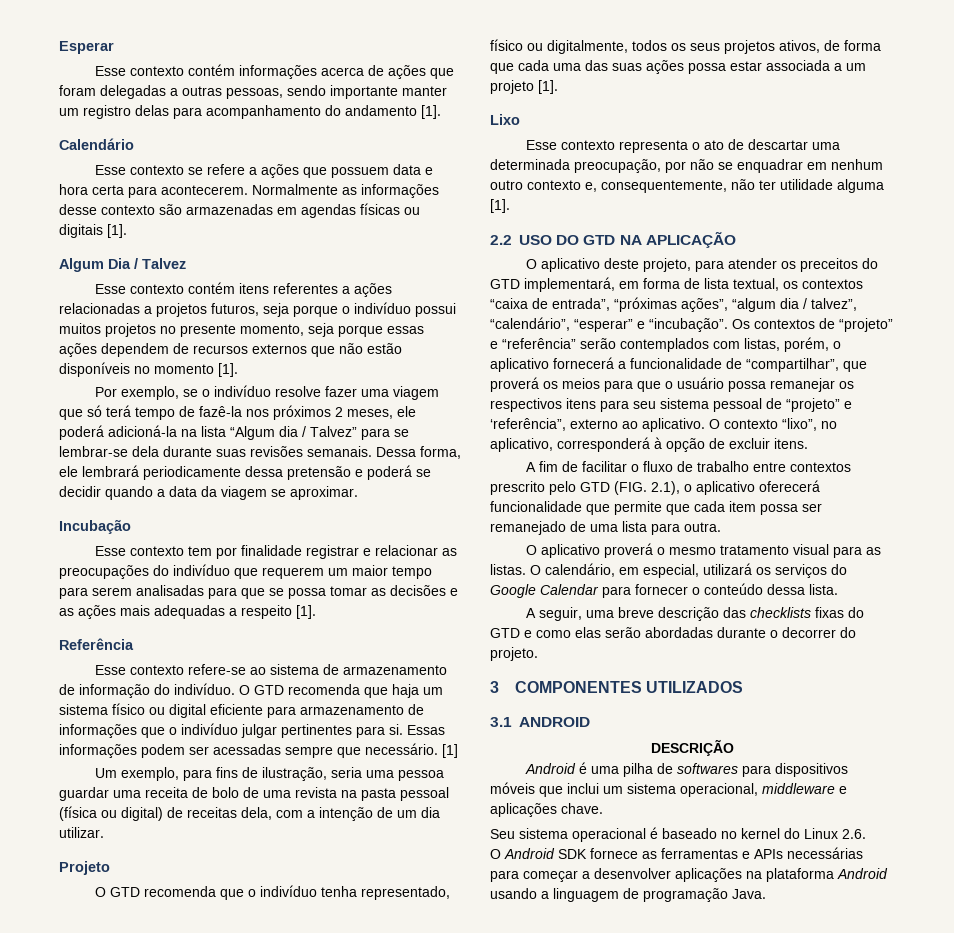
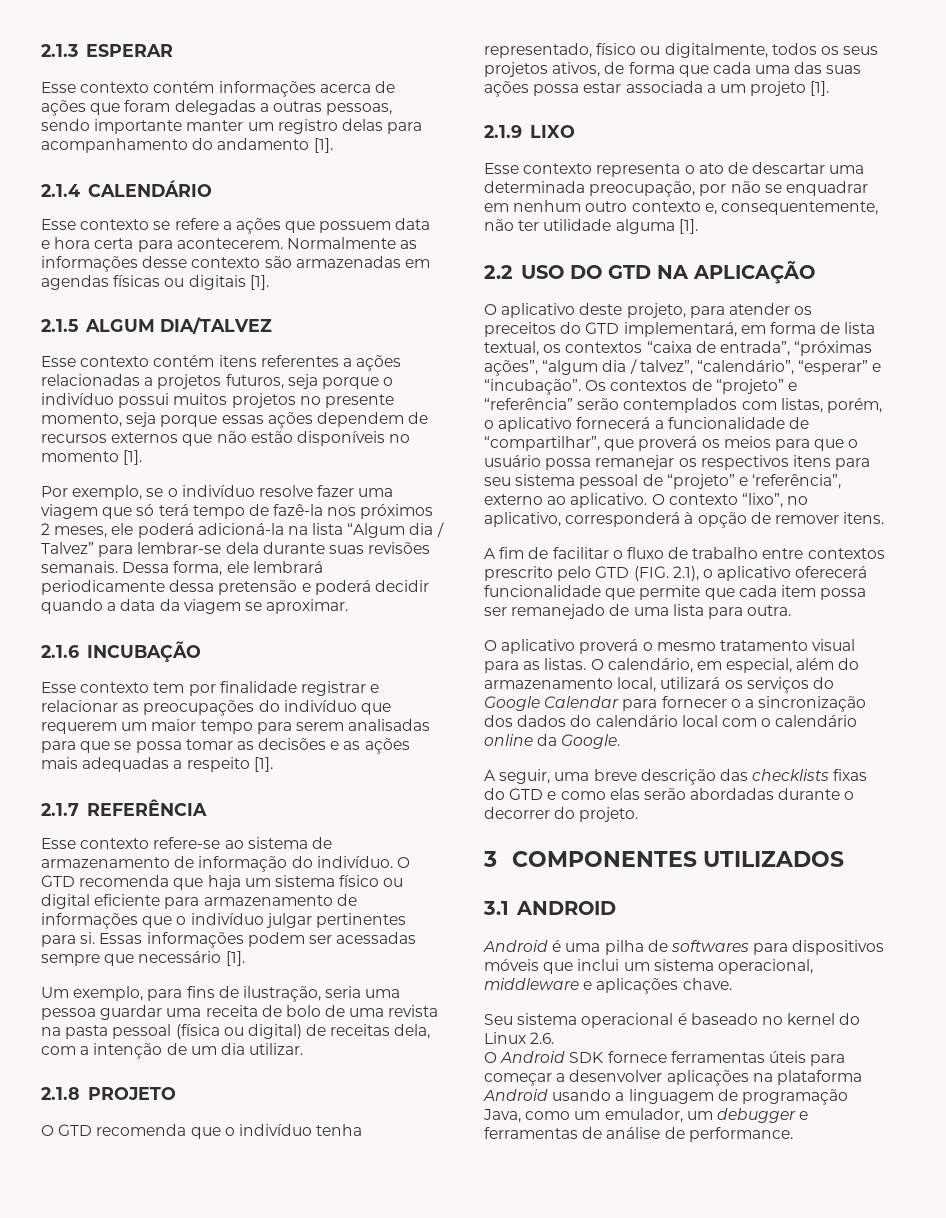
[59,41,114,54] Esperar -> [41,44,173,57] 2.1.3 ESPERAR
[59,138,134,150] Calendário -> [41,180,212,197] 2.1.4 CALENDÁRIO
[59,258,186,272] Algum Dia / Talvez -> [41,317,272,334] 2.1.5 ALGUM DIA/TALVEZ
[394,429,409,437] se -> (134, 551) none
[416,469,431,477] se -> (371, 587) none
[59,519,131,534] Incubação -> [41,641,201,662] 2.1.6 INCUBAÇÃO
[59,638,134,650] Referência -> [41,799,207,816] 2.1.7 REFERÊNCIA
[365,743,458,758] necessário. [1] -> [138,951,245,966] necessário [1].
[59,861,110,875] Projeto -> [41,1087,176,1100] 2.1.8 PROJETO
[490,114,520,125] Lixo -> [484,125,575,138] 2.1.9 LIXO
[729,438,770,449] excluir -> [774,515,839,524] remover
(699, 571) none -> [796,658,860,670] [484,677,657,692] além do armazenamento local,
[704,583,838,595] conteúdo dessa lista. -> [744,696,867,712] [484,715,858,727] [484,734,621,749] a sincronização dos dados do calendário local com o calendário online da Google.
[651,739,734,756] // DESCRIÇÃO -> (616, 908) none
[642,847,863,859] as ferramentas e APIs necessárias -> [670,1051,806,1063] ferramentas úteis
[732,889,766,899] Java. -> [483,1108,809,1123] [484,1127,793,1142] Java, como um emulador, um debugger e ferramentas de análise de performance.

